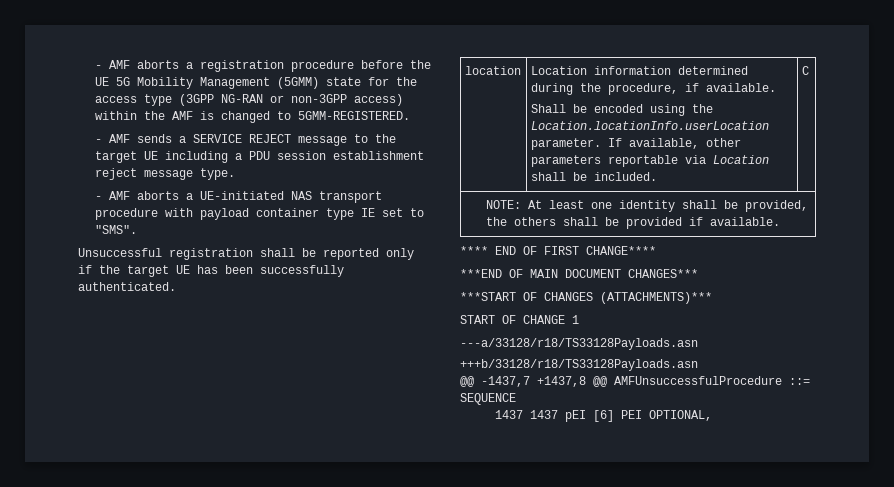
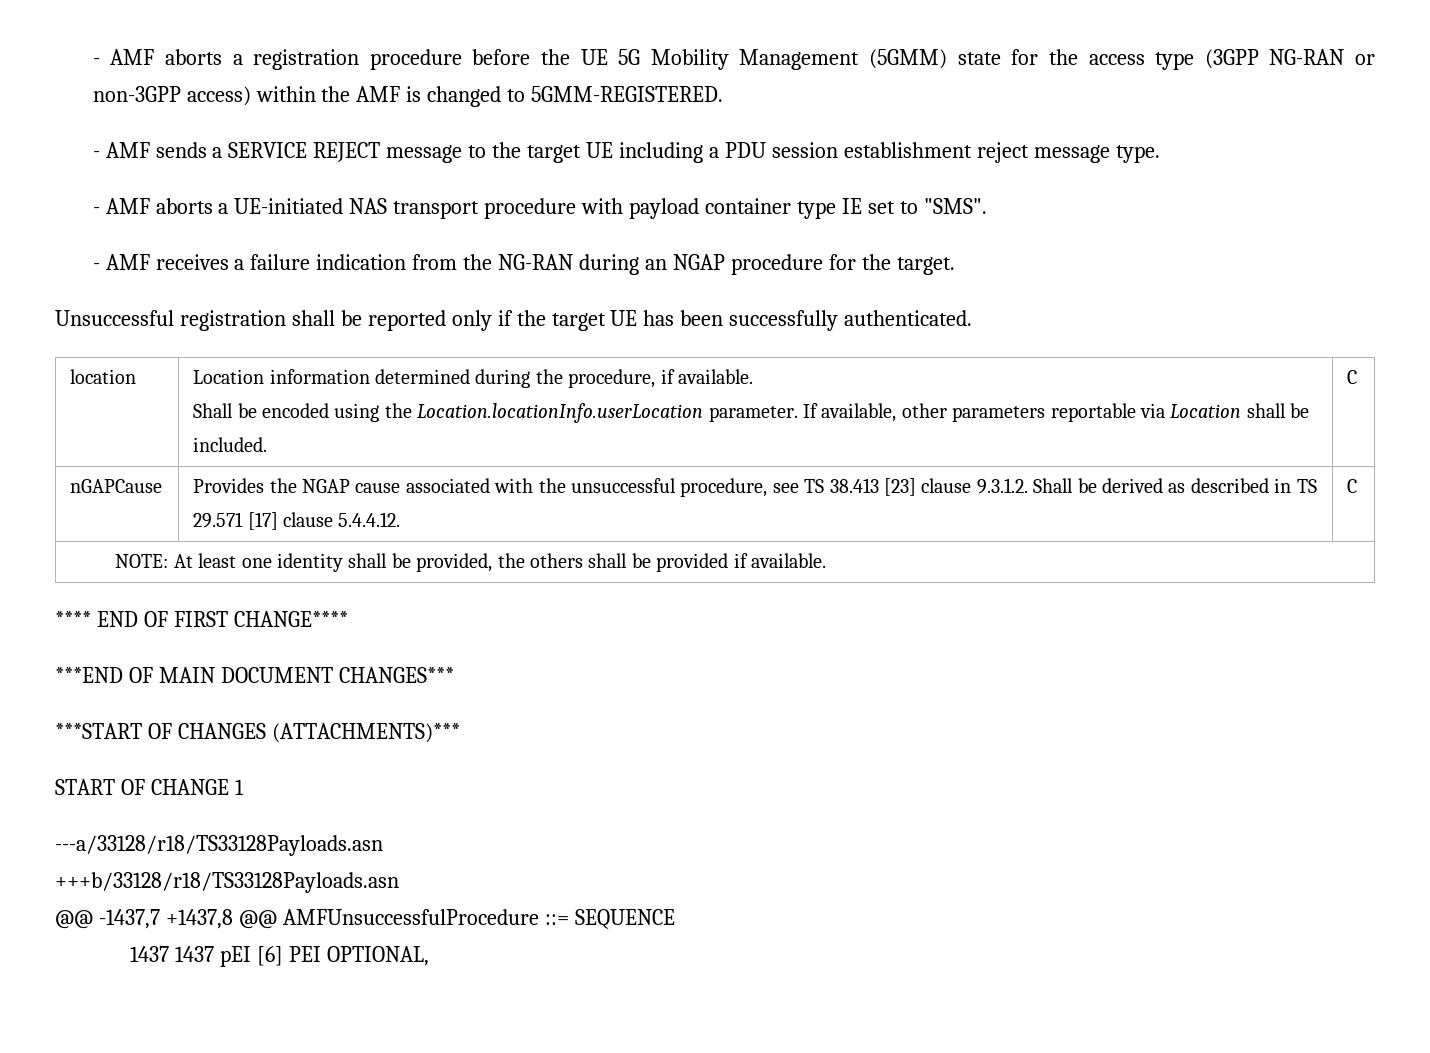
(138, 229) none -> [92,254,955,275] // - AMF receives a failure indication from the NG-RAN during an NGAP procedure for the target.
(809, 70) none -> [70,479,163,493] [193,478,1317,497] [193,512,401,530] [1347,479,1358,493] // nGAPCause | Provides the NGAP cause associated with the unsuccessful procedure, see TS 38.413 [23] clause 9.3.1.2. Shall be derived as described in TS 29.571 [17] clause 5.4.4.12. | C

